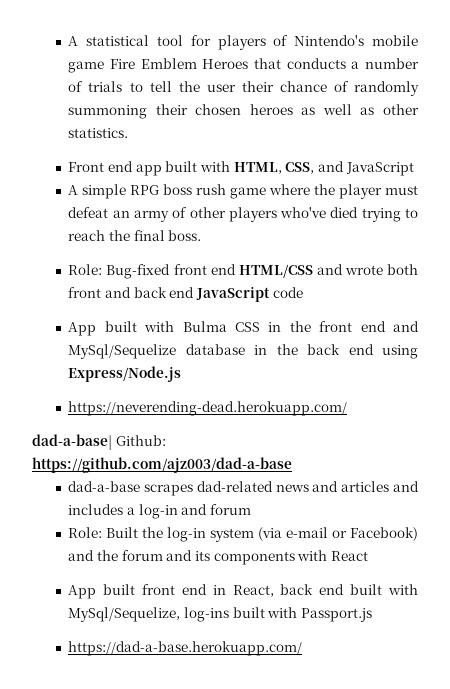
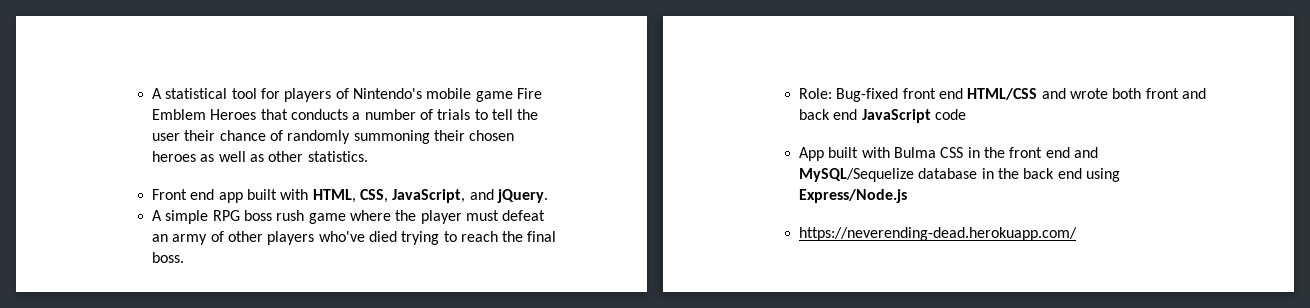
[317,161,414,176] and JavaScript -> [392,189,548,203] JavaScript, and jQuery.
[68,344,177,359] MySql/Sequelize -> [798,168,914,182] MySQL/Sequelize
[32,434,166,450] [32,457,292,473] [68,481,419,496] [68,504,251,519] [68,527,418,542] [68,550,368,565] [68,584,419,599] [68,607,372,622] [68,641,303,656] // dad-a-base| Github: https://github.com/ajz003/dad-a-base // dad-a-base scrapes dad-related news and articles and includes a log-in and forum // Role: Built the log-in system (via e-mail or Facebook) and the forum and its components with React // App built front end in React, back end built with MySql/Sequelize, log-ins built with Passport.js // https://dad-a-base.herokuapp.com/ -> (1077, 234) none

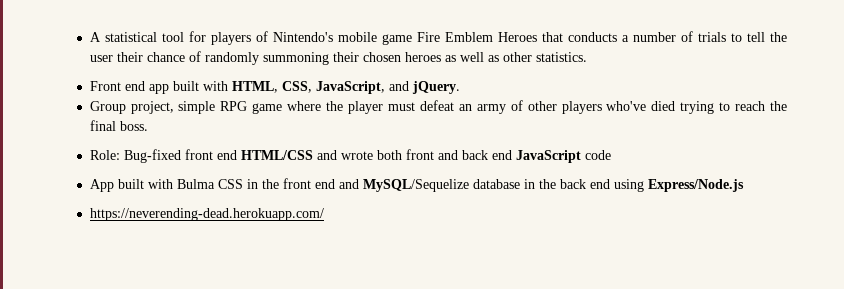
[151,210,305,224] A simple RPG boss rush -> [89,101,248,114] Group project, simple RPG

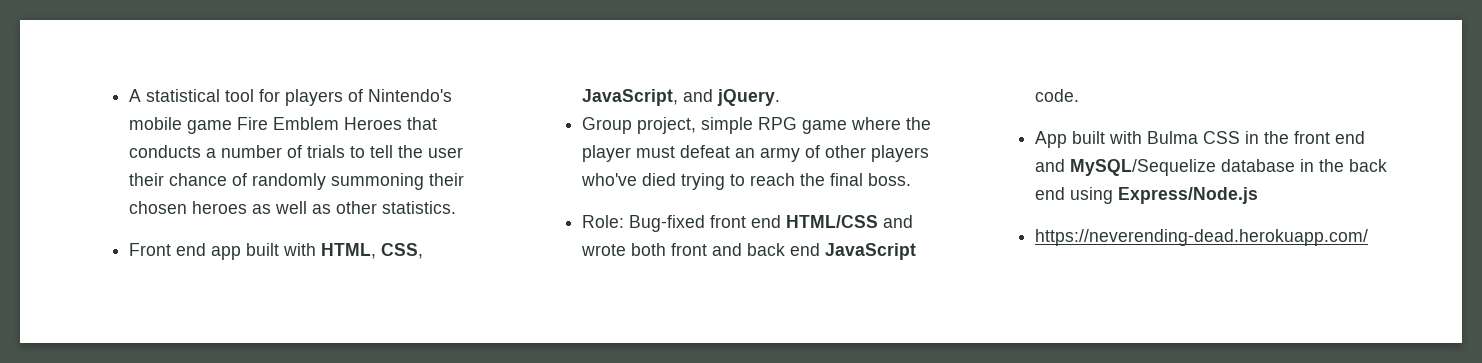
[584,150,611,160] code -> [1035,89,1080,102] code.

